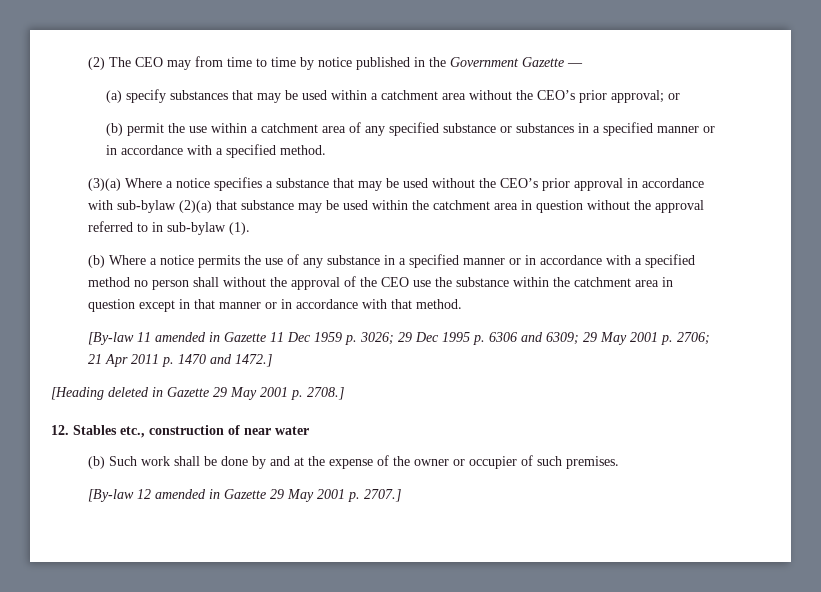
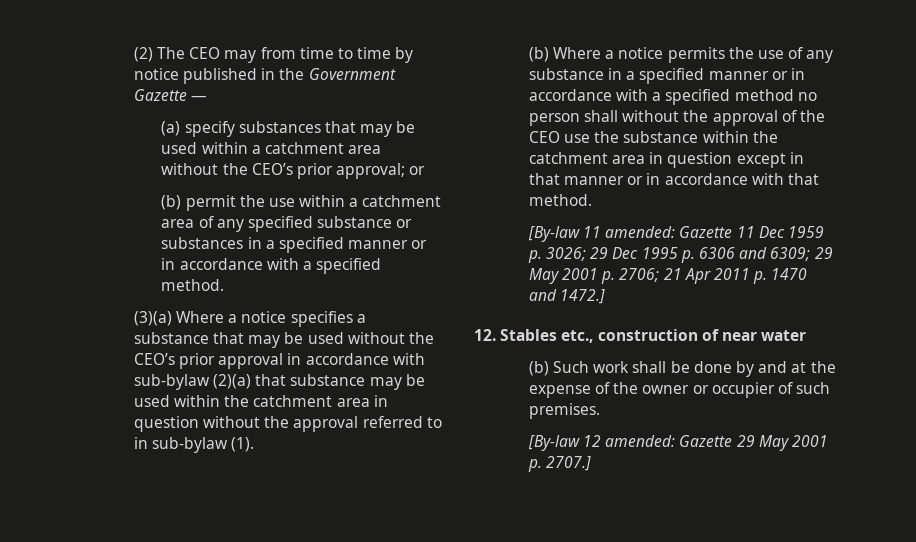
[154,332,220,342] amended in -> [605,226,676,238] amended:
[51,387,344,400] // [Heading deleted in Gazette 29 May 2001 p. 2708.] -> (606, 296) none
[154,489,220,499] amended in -> [605,435,676,447] amended:

